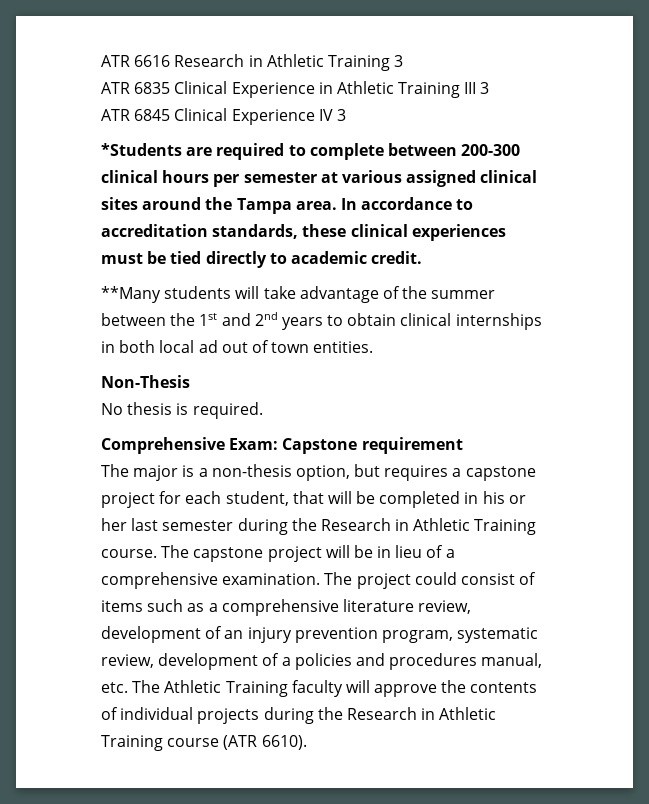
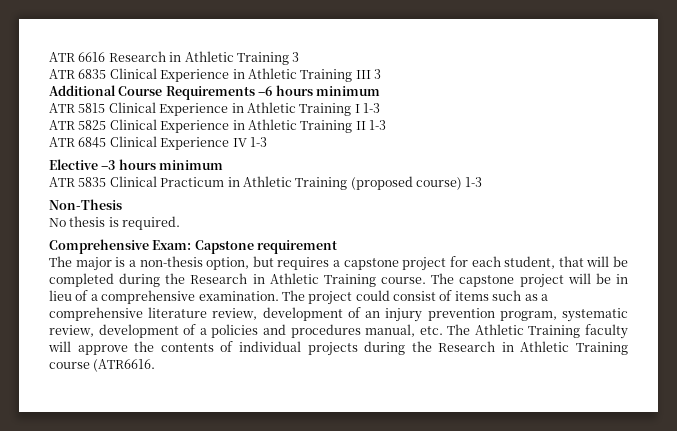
(490, 88) none -> [49,85,380,100] [49,102,380,116] [49,119,386,133] // Additional Course Requirements –6 hours minimum // ATR 5815 Clinical Experience in Athletic Training I 1-3 // ATR 5825 Clinical Experience in Athletic Training II 1-3
[336,109,346,121] [101,143,521,160] [101,170,538,187] [101,197,474,214] [101,224,506,241] [101,251,423,268] [101,286,496,303] [101,312,542,330] [101,340,374,353] 3 // *Students are required to complete between 200-300 clinical hours per semester at various assigned clinical sites around the Tampa area. In accordance to accreditation standards, these clinical experiences must be tied directly to academic credit. // **Many students will take advantage of the summer between the 1st and 2nd years to obtain clinical internships in both local ad out of town entities. -> [249,137,267,147] [49,159,224,170] [49,176,483,190] 1-3 // Elective –3 hours minimum // ATR 5835 Clinical Practicum in Athletic Training (proposed course) 1-3
[464,491,526,504] [101,518,234,531] in his or her last semester -> (114, 280) none
[223,735,307,750] (ATR 6610). -> [93,359,156,372] (ATR6616.

